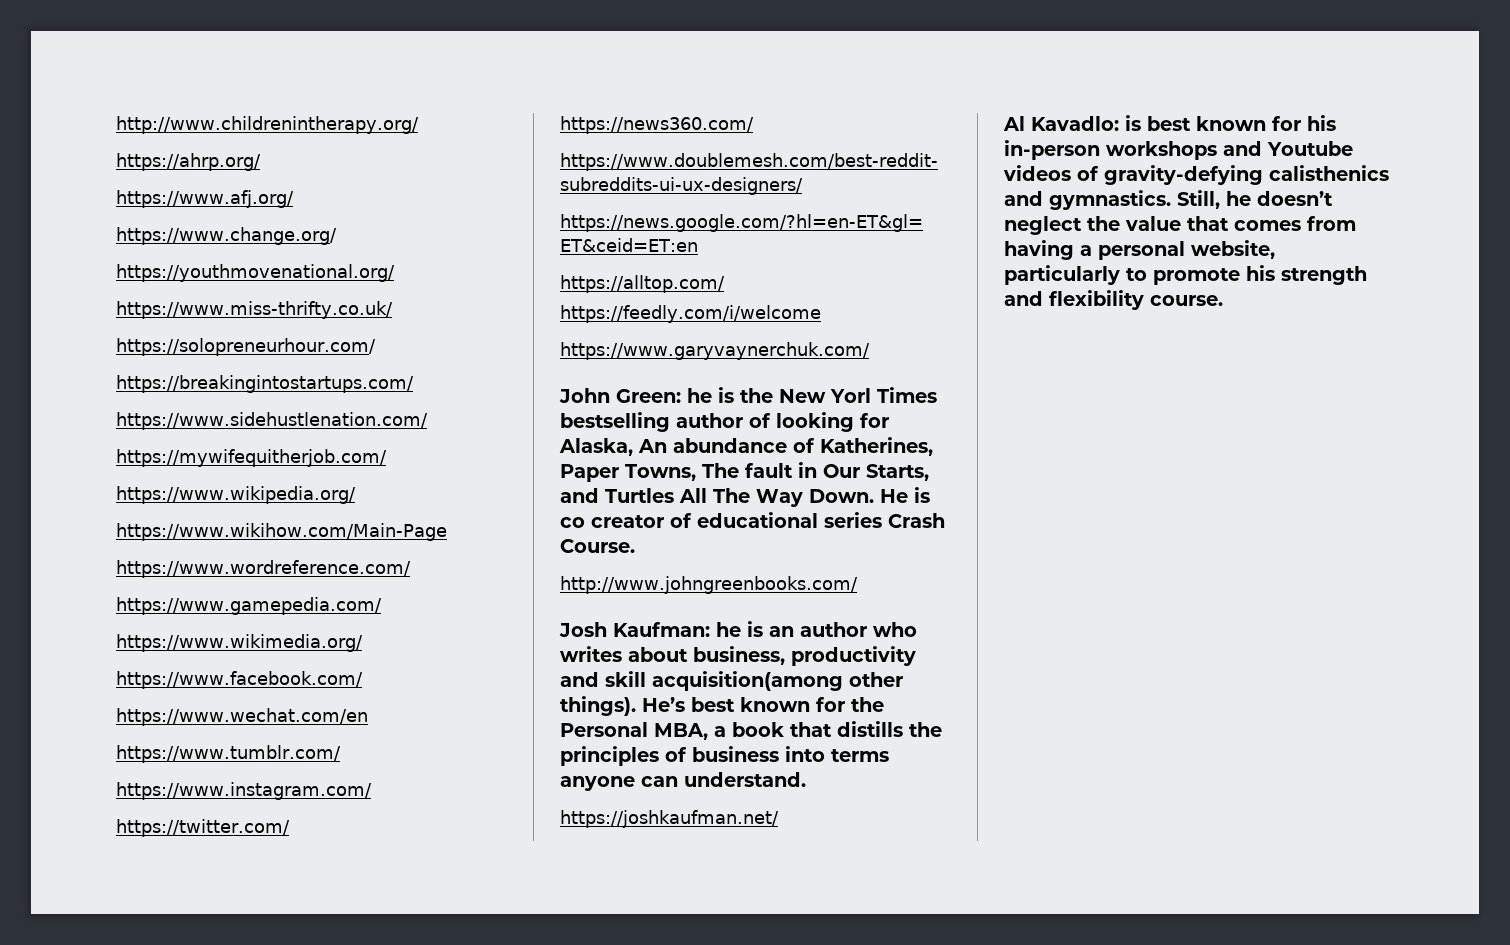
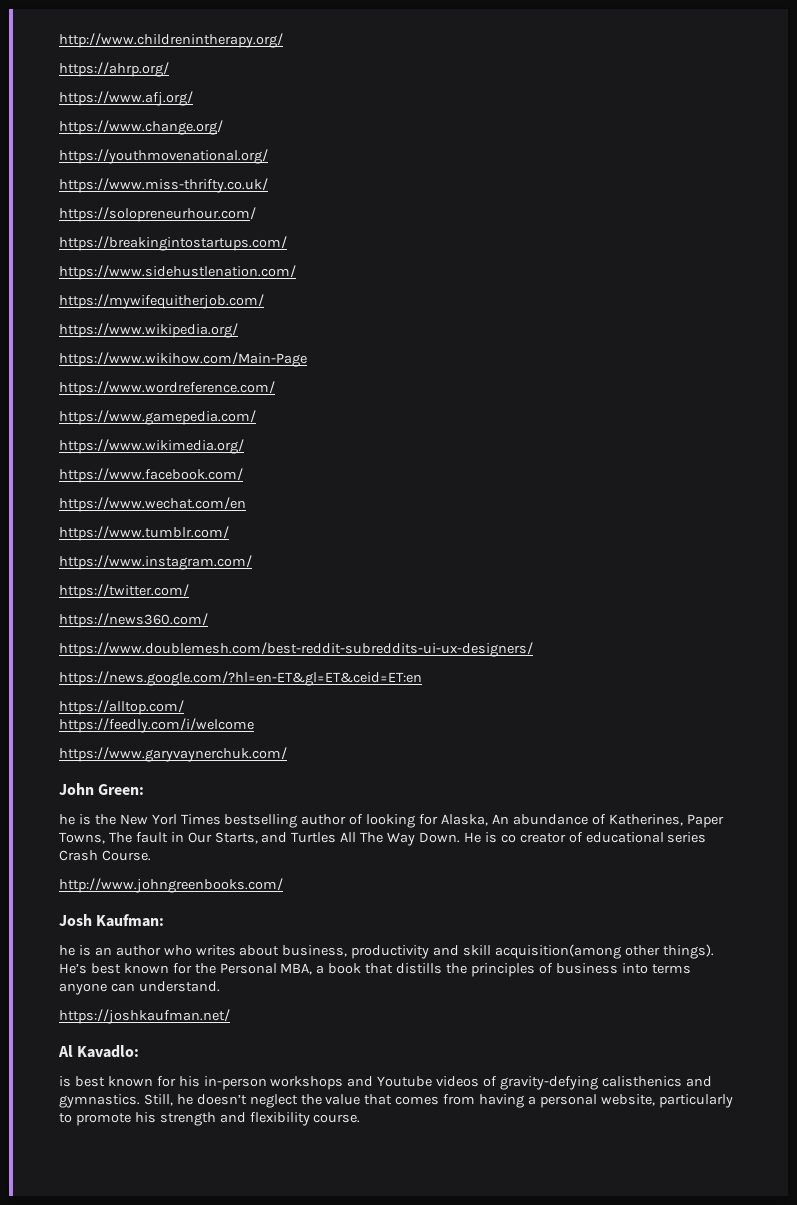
(681, 396) none -> (145, 789) //
(710, 629) none -> (165, 920) //
(1119, 123) none -> (140, 1051) //

